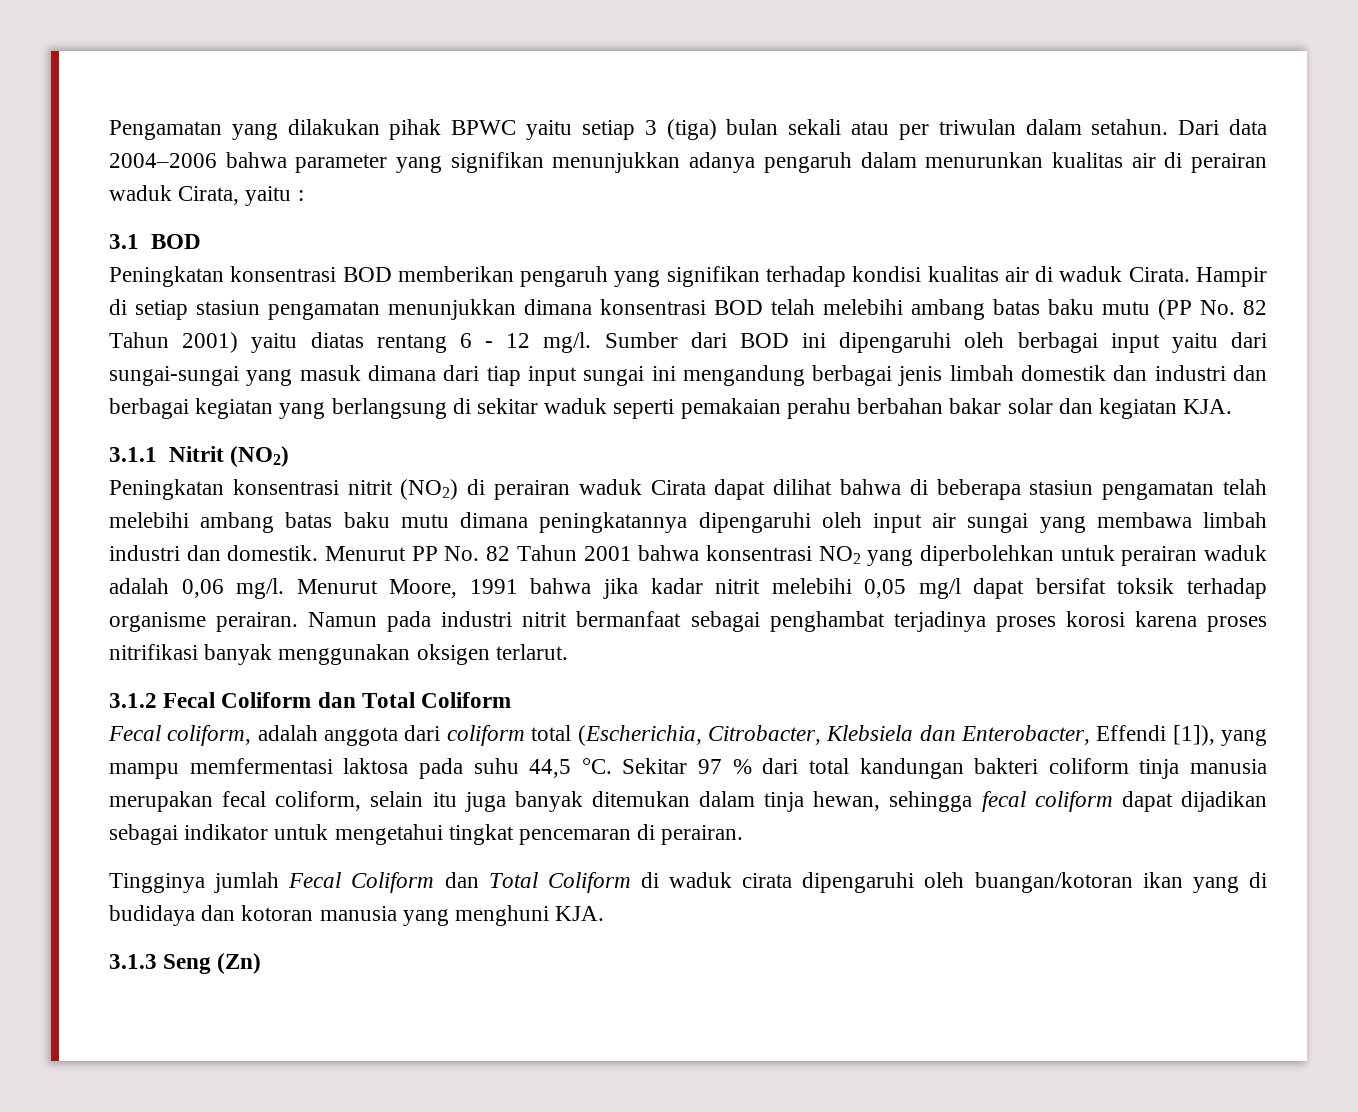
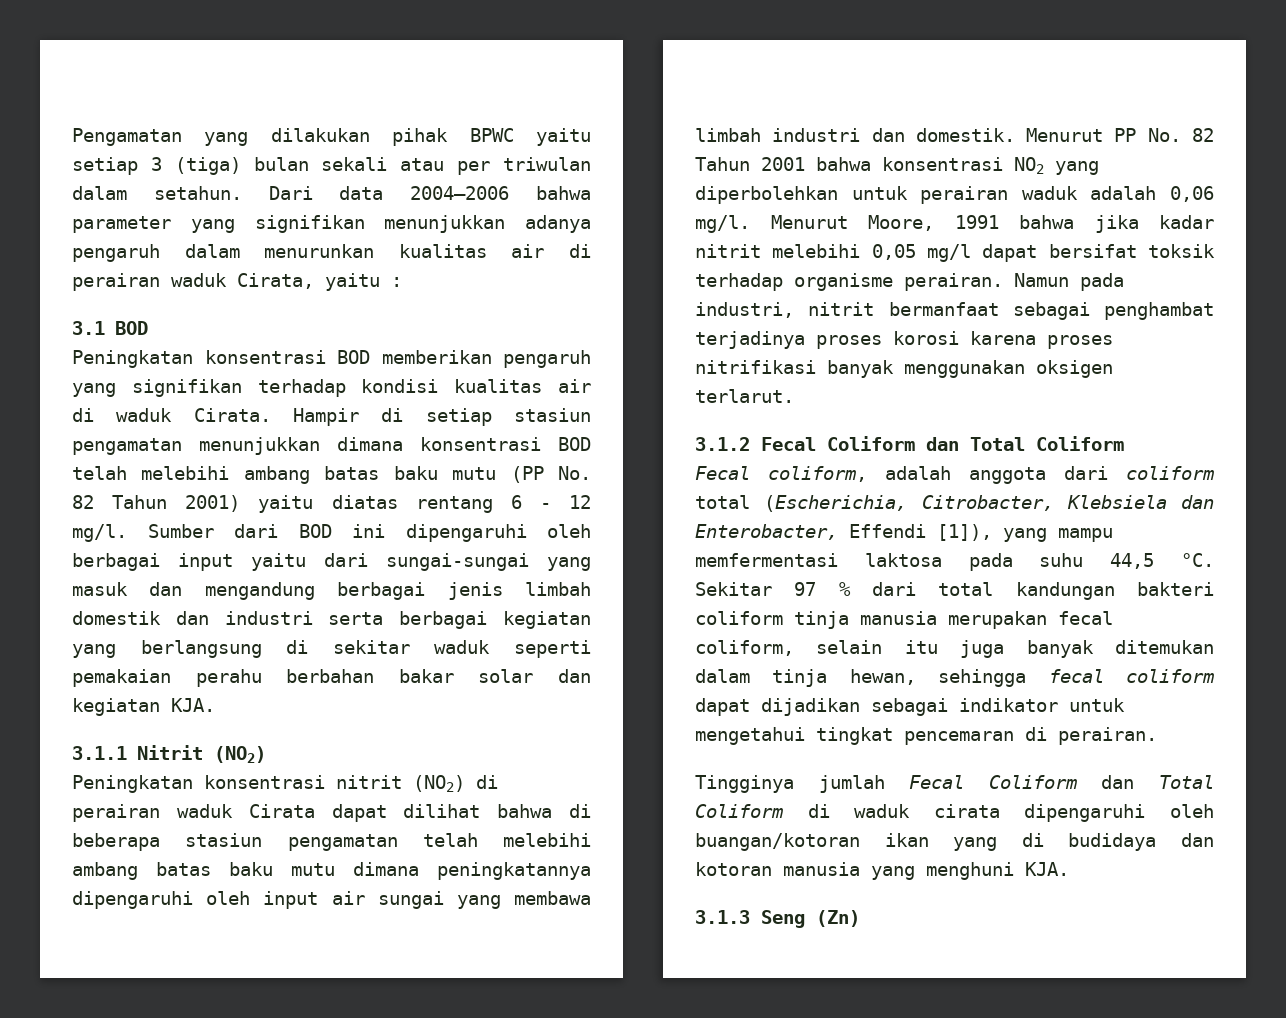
[367,365,676,386] dimana dari tiap input sungai ini -> [149,582,183,596] dan
[1233,365,1267,381] dan -> [328,612,384,625] serta
[441,611,513,627] industri -> [695,302,794,318] industri,

